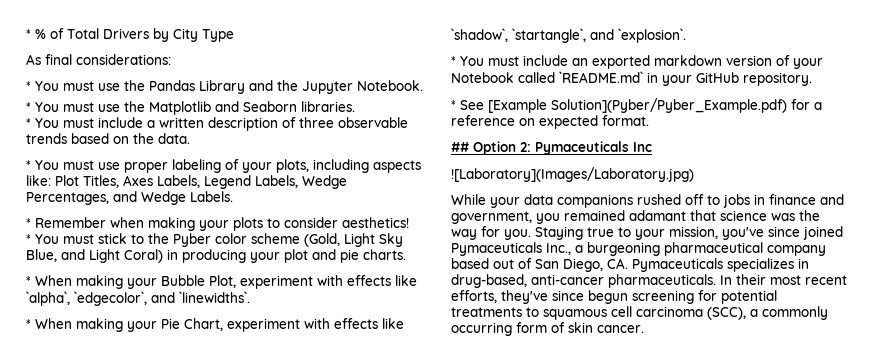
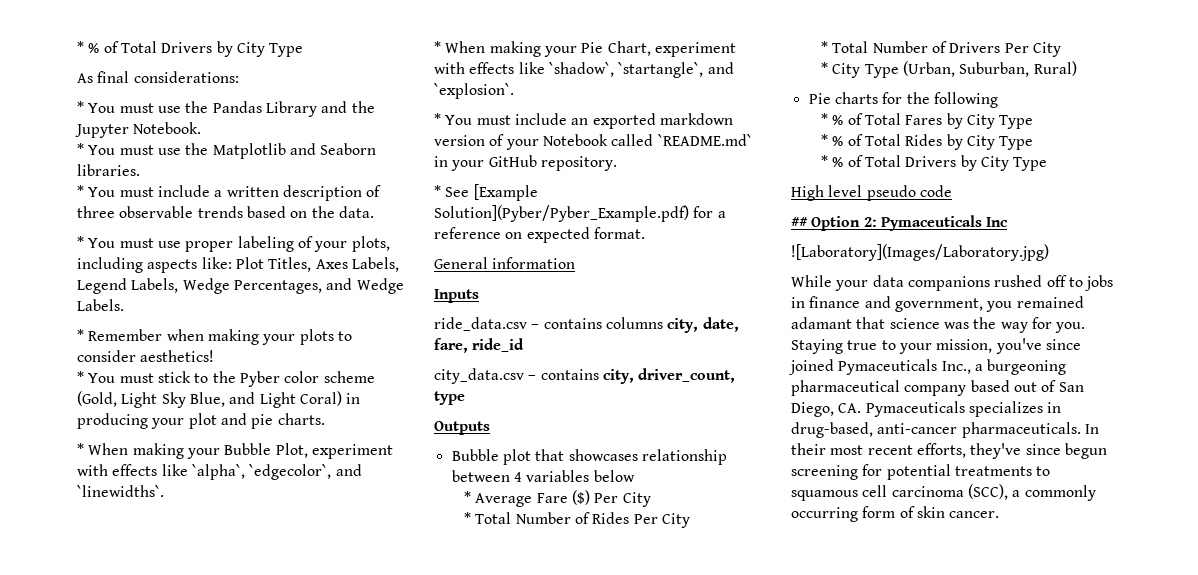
(649, 120) none -> [434,257,576,269] [434,289,479,303] [434,317,739,333] [434,338,525,353] [434,368,736,384] [434,391,465,405] [434,421,490,435] [451,449,727,465] [451,470,635,482] [463,490,651,507] [463,512,690,528] [820,41,1061,57] [820,61,1077,78] [808,92,998,108] [820,113,1034,129] [820,134,1034,150] [820,155,1048,171] [791,185,952,201] // General information // Inputs // ride_data.csv – contains columns city, date, fare, ride_id // city_data.csv – contains city, driver_count, type // Outputs // Bubble plot that showcases relationship between 4 variables below // * Average Fare ($) Per City // * Total Number of Rides Per City // * Total Number of Drivers Per City // * City Type (Urban, Suburban, Rural) // Pie charts for the following // * % of Total Fares by City Type // * % of Total Rides by City Type // * % of Total Drivers by City Type // High level pseudo code

